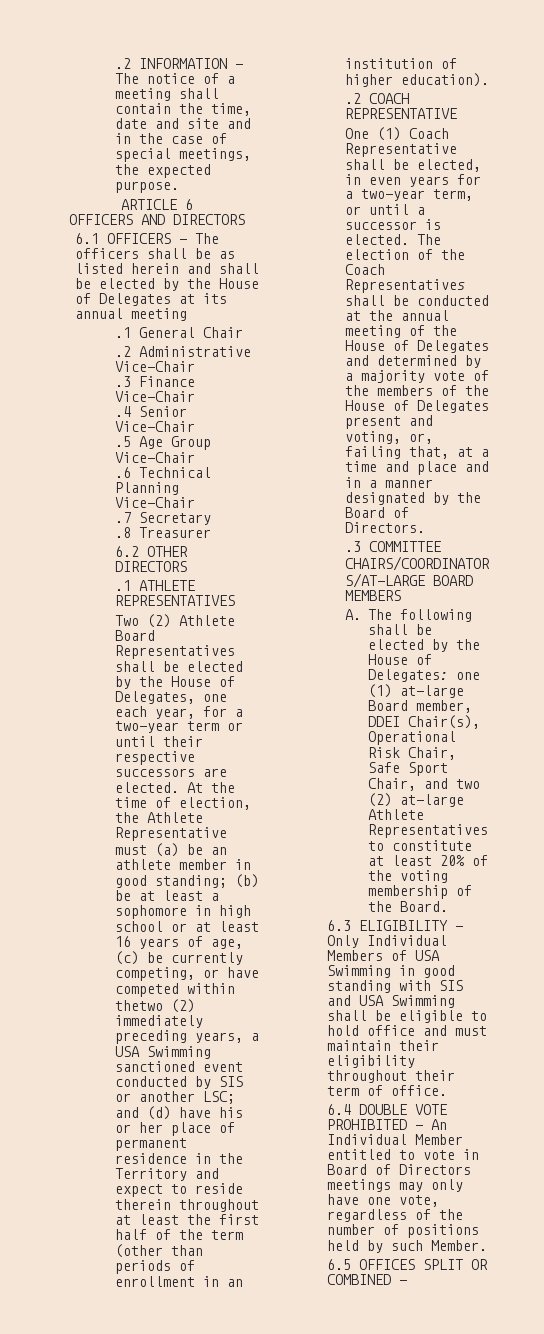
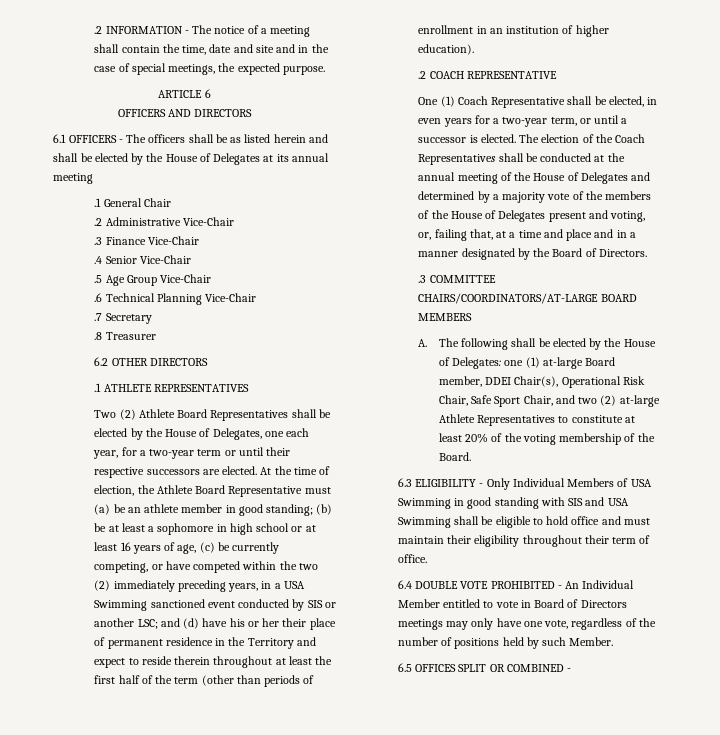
(204, 817) none -> [195,485,226,494] Board
[115,1000,164,1011] thetwo -> [279,561,318,570] the two
(244, 1037) none -> [261,581,272,589] in
(164, 1127) none -> [282,618,307,627] their

